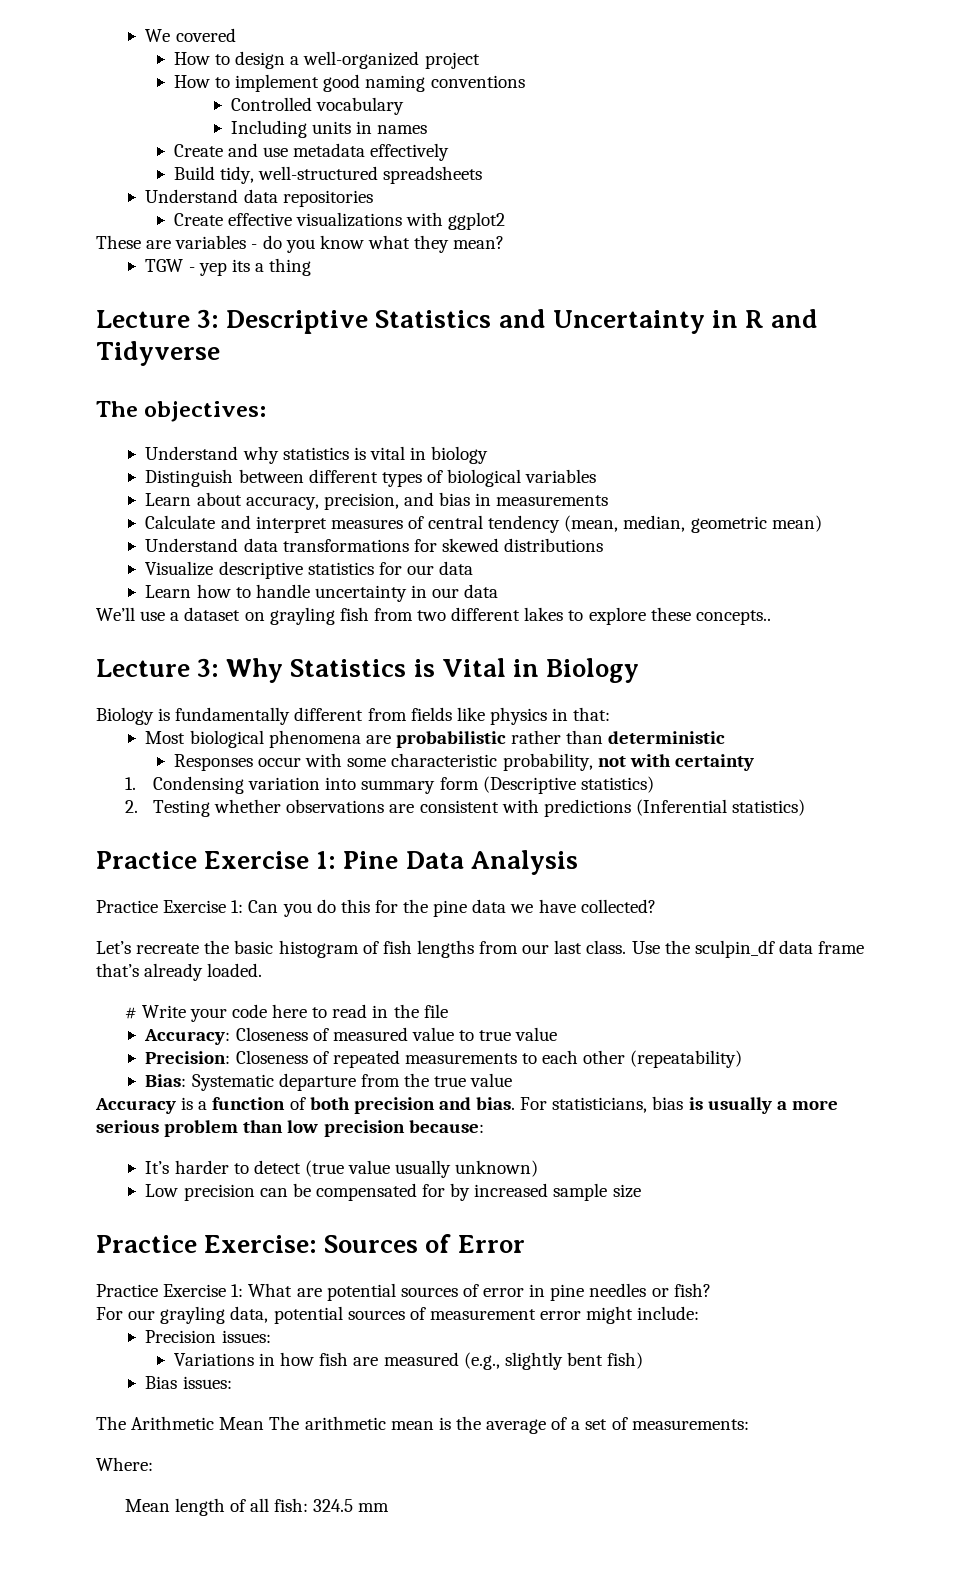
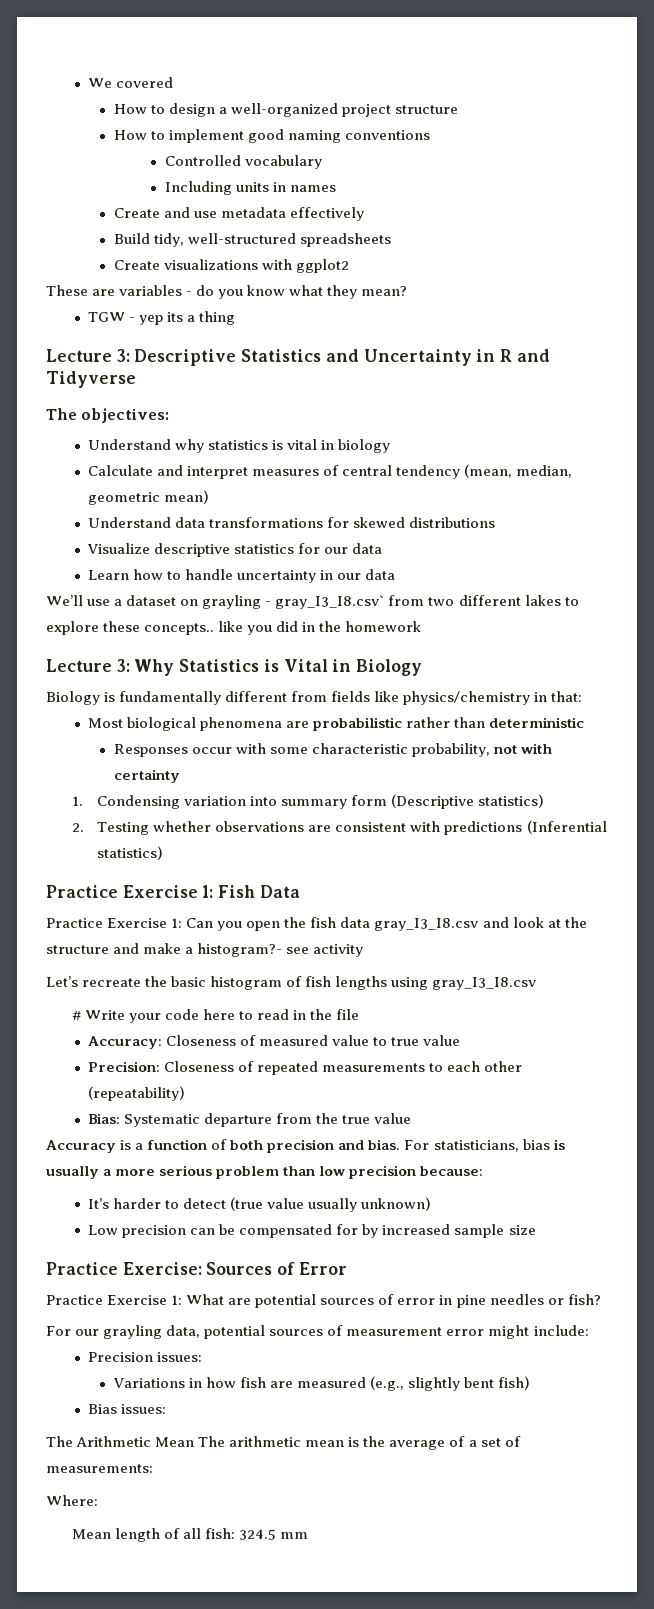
(480, 60) none -> [394,105,458,114] structure
[145,189,373,207] [173,213,293,226] // Understand data repositories // Create effective -> [113,260,160,270] // Create
[145,469,597,487] [145,492,609,510] // Distinguish between different types of biological variables // Learn about accuracy, precision, and bias in measurements -> (391, 446) none
[339,607,369,621] fish -> [265,595,385,609] - gray_I3_I8.csv`
(771, 617) none -> [218,621,422,635] like you did in the homework
[489,707,547,725] physics -> [403,691,531,705] physics/chemistry
[343,851,399,869] Pine -> [218,885,256,898] Fish
[470,850,578,875] Analysis -> (300, 891) none
[316,899,656,917] do this for the pine data we have collected? -> [246,917,587,931] [46,943,364,957] open the fish data gray_I3_I8.csv and look at the structure and make a histogram?- see activity
[479,940,865,958] [96,963,263,981] from our last class. Use the sculpin_df data frame that’s already loaded. -> [391,977,538,990] using gray_I3_I8.csv

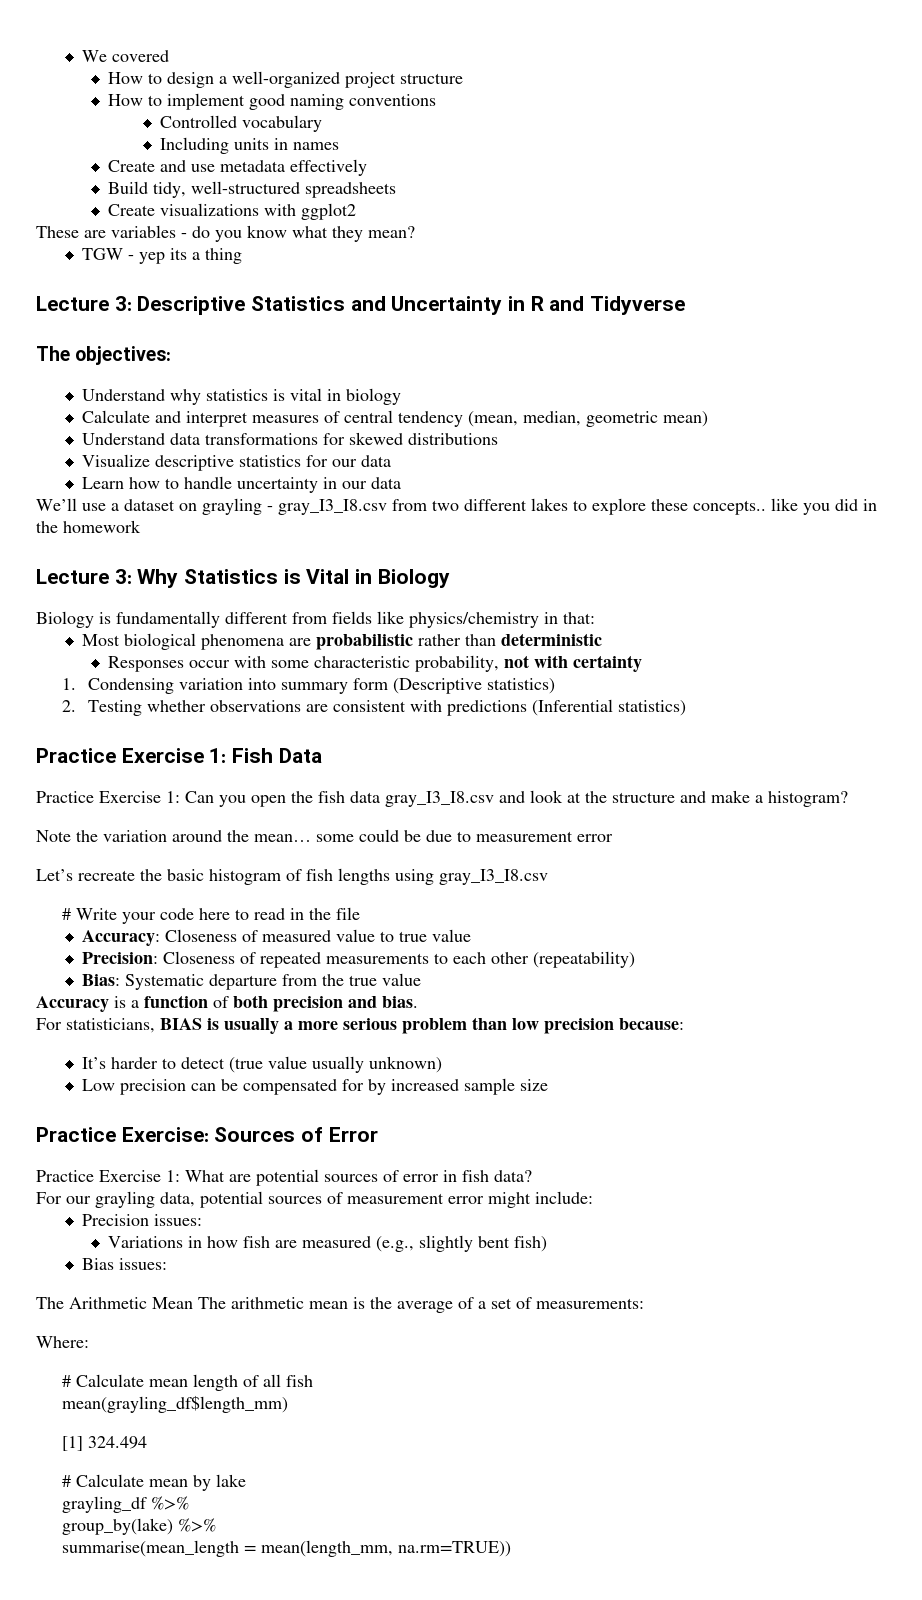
[275,595,385,609] gray_I3_I8.csv` -> [278,499,387,515] gray_I3_I8.csv
[197,943,364,957] histogram?- see activity -> [768,791,848,807] [36,829,613,842] histogram? // Note the variation around the mean… some could be due to measurement error
(401, 1144) none -> (418, 1002) //
[522,1139,550,1150] bias -> [160,1018,202,1030] BIAS
[456,1294,601,1308] pine needles or fish? -> [462,1170,532,1182] fish data?
[71,1528,308,1542] Mean length of all fish: 324.5 mm -> [61,1374,313,1391] [61,1395,288,1413] [61,1436,147,1451] [61,1474,246,1491] [61,1496,189,1513] [61,1518,216,1535] [61,1540,511,1557] # Calculate mean length of all fish // mean(grayling_df$length_mm) // [1] 324.494 // # Calculate mean by lake // grayling_df %>% // group_by(lake) %>% // summarise(mean_length = mean(length_mm, na.rm=TRUE))

